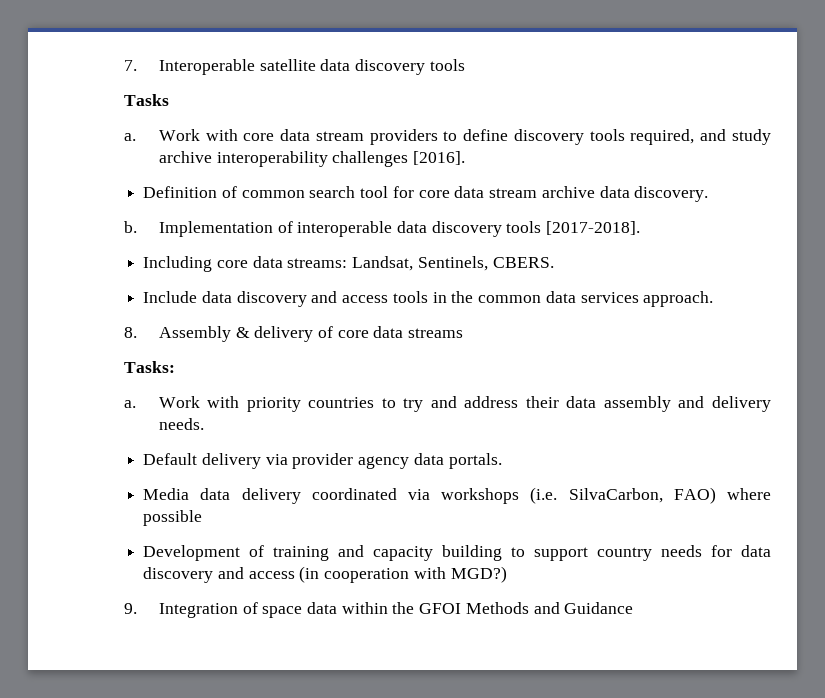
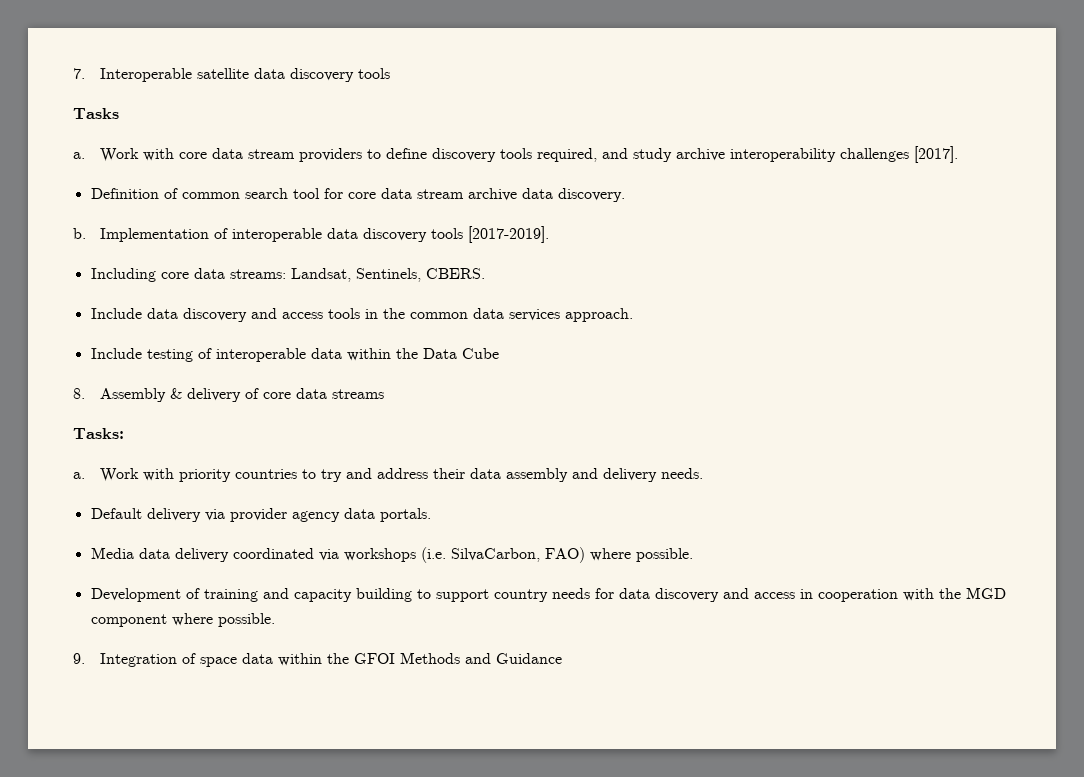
[412,151,465,165] [2016]. -> [913,146,958,163] [2017].
[546,221,641,235] [2017-2018]. -> [467,226,549,243] [2017-2019].
(714, 299) none -> [90,348,499,362] // Include testing of interoperable data within the Data Cube
[143,510,203,526] possible -> [635,548,693,562] possible.
[299,566,320,583] (in -> [799,589,813,599] in
[450,566,507,583] MGD?) -> [938,587,1006,599] [90,613,275,627] the MGD component where possible.

